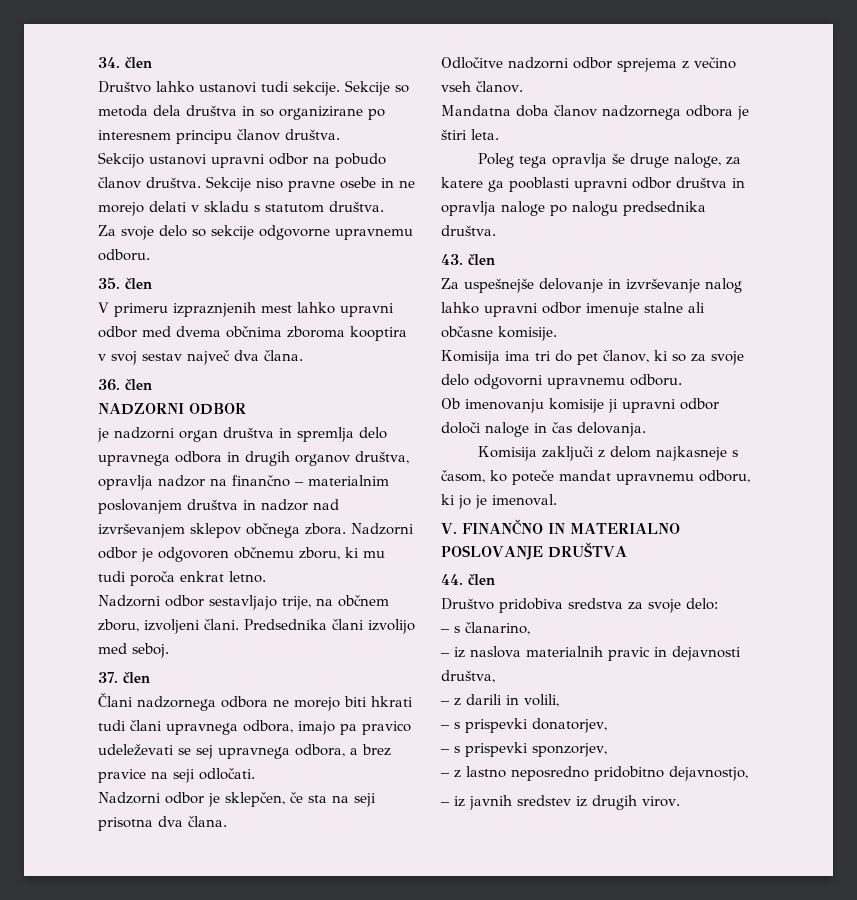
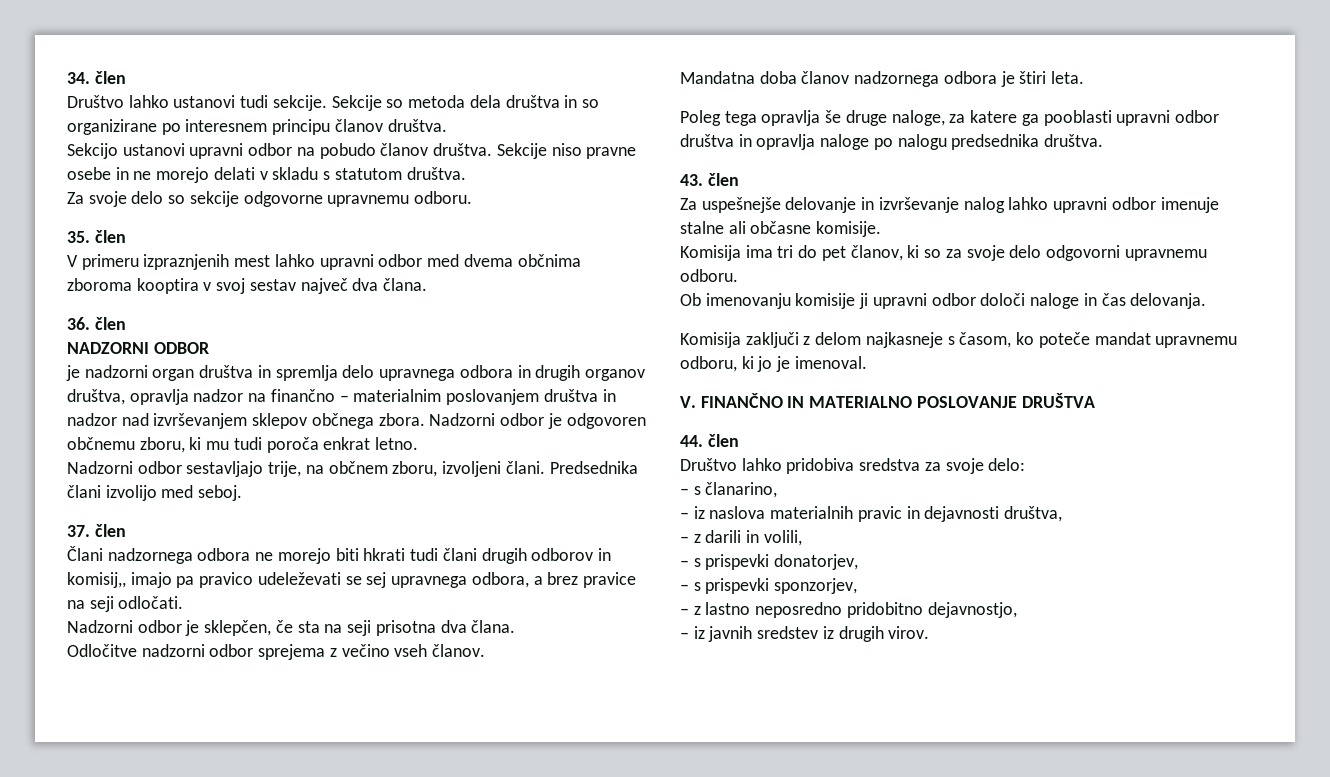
[166,720,293,735] upravnega odbora, -> [481,548,611,564] [67,572,126,588] drugih odborov in komisij,,
(494, 604) none -> [741,458,782,471] lahko

